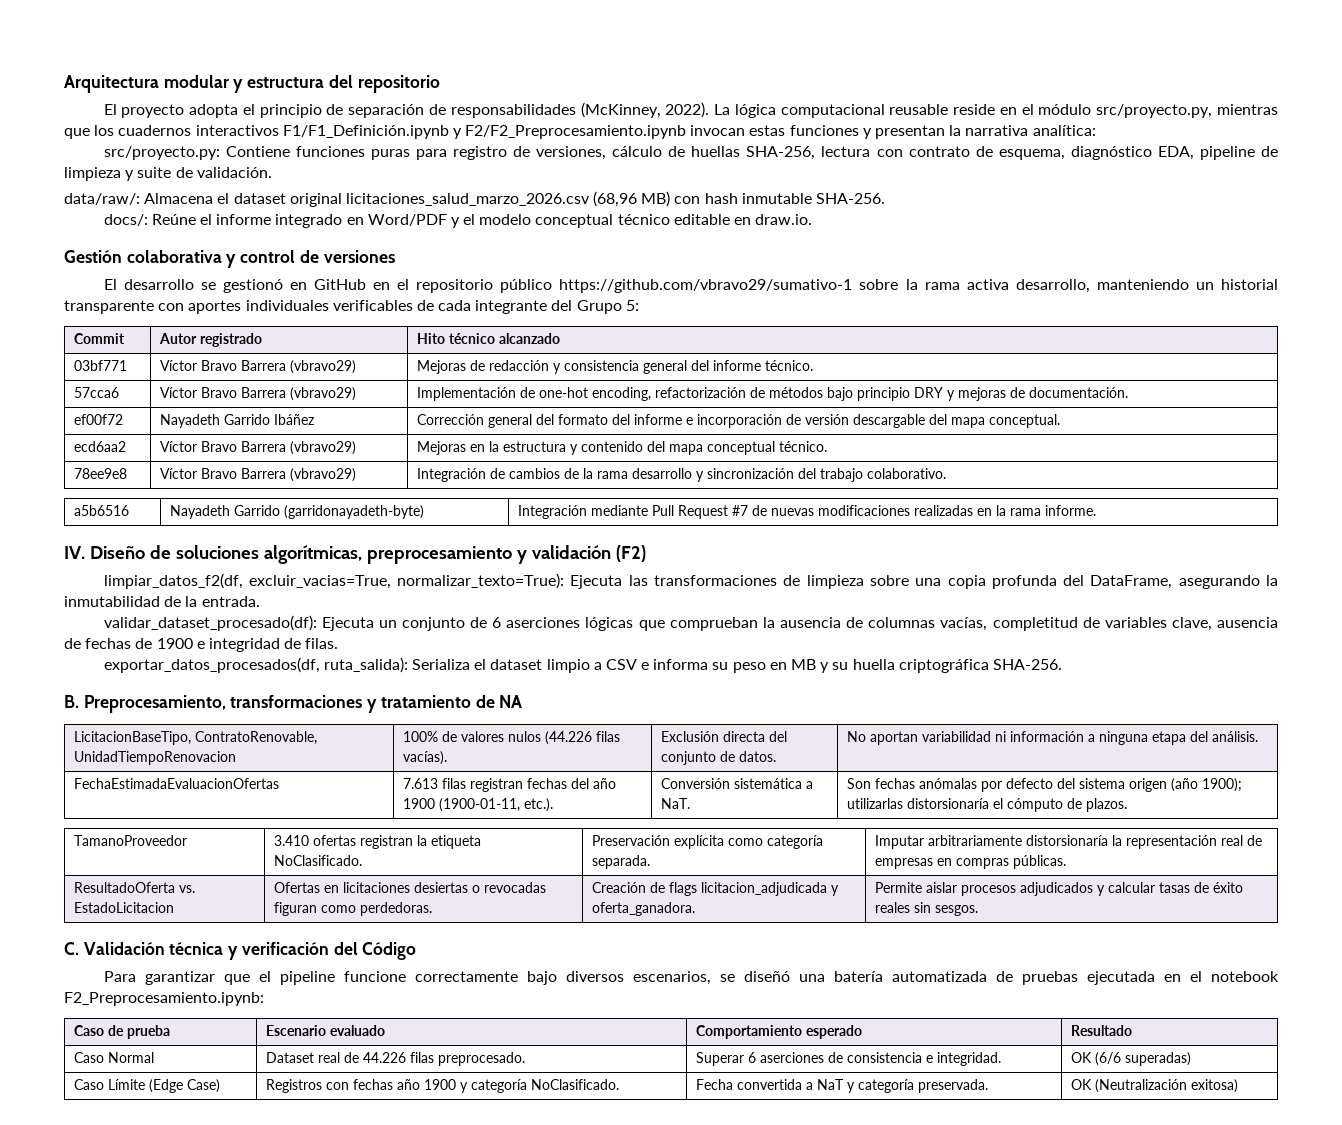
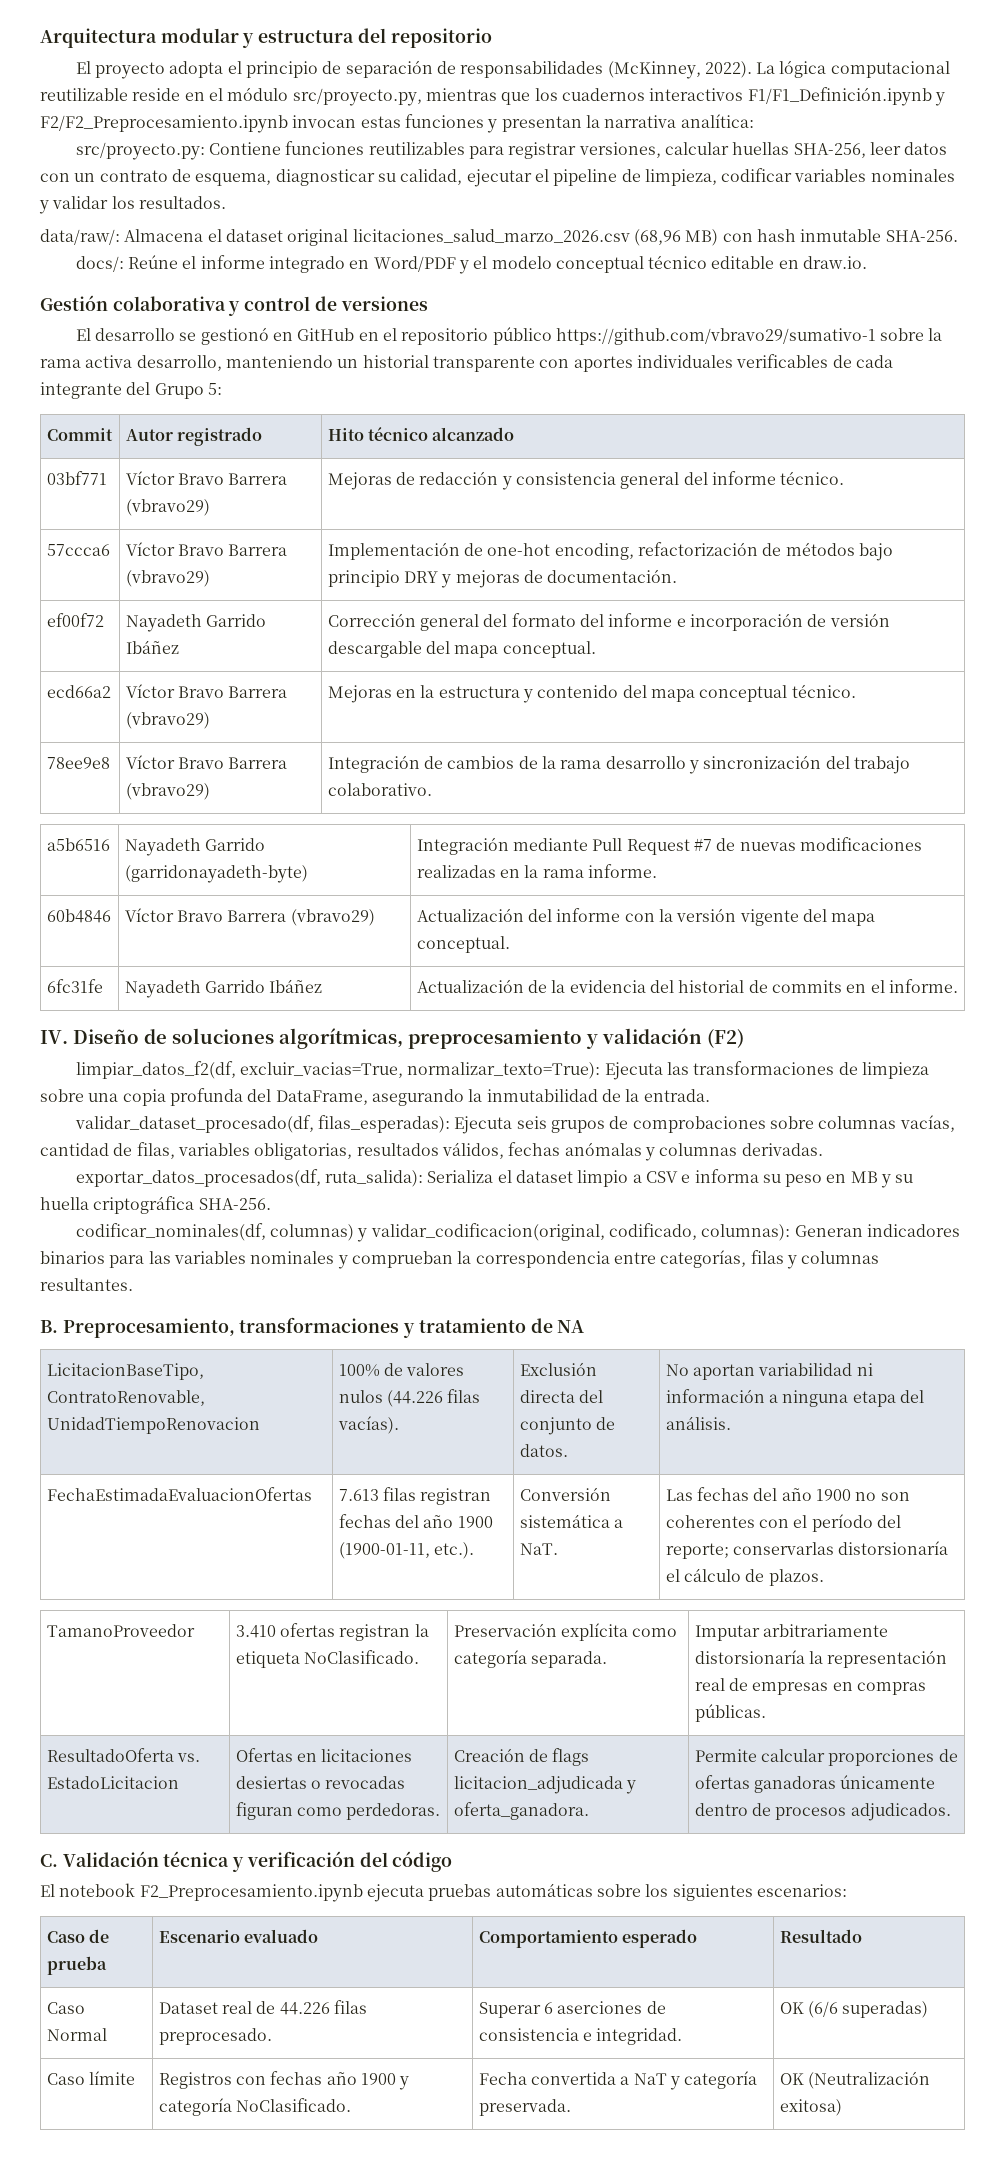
[889,104,949,115] reusable -> [40,88,128,101] reutilizable
[370,146,1279,160] [64,167,272,181] puras para registro de versiones, cálculo de huellas SHA-256, lectura con contrato de esquema, diagnóstico EDA, pipeline de limpieza y suite de validación. -> [368,142,948,159] [40,168,955,187] [39,196,226,214] reutilizables para registrar versiones, calcular huellas SHA-256, leer datos con un contrato de esquema, diagnosticar su calidad, ejecutar el pipeline de limpieza, codificar variables nominales y validar los resultados.
[74,387,120,398] 57cca6 -> [46,544,110,556] 57ccca6
[74,441,127,452] ecd6aa2 -> [46,685,111,698] ecd66a2
(1097, 510) none -> [46,909,111,923] [124,908,375,926] [416,908,876,926] [416,936,510,953] [46,979,103,993] [124,979,323,998] [416,979,958,993] // 60b4846 | Víctor Bravo Barrera (vbravo29) | Actualización del informe con la versión vigente del mapa conceptual. // 6fc31fe | Nayadeth Garrido Ibáñez | Actualización de la evidencia del historial de commits en el informe.
[103,615,1278,631] [64,638,339,652] validar_dataset_procesado(df): Ejecuta un conjunto de 6 aserciones lógicas que comprueban la ausencia de columnas vacías, completitud de variables clave, ausencia de fechas de 1900 e integridad de filas. -> [74,1115,955,1134] [40,1142,823,1161] validar_dataset_procesado(df, filas_esperadas): Ejecuta seis grupos de comprobaciones sobre columnas vacías, cantidad de filas, variables obligatorias, resultados válidos, fechas anómalas y columnas derivadas.
(1062, 664) none -> [75,1223,960,1242] [40,1250,880,1269] [40,1278,133,1291] // codificar_nominales(df, columnas) y validar_codificacion(original, codificado, columnas): Generan indicadores binarios para las variables nominales y comprueban la correspondencia entre categorías, filas y columnas resultantes.
[847,778,1243,792] [847,798,904,809] Son fechas anómalas por defecto del sistema origen (año 1900); utilizarlas -> [665,1487,910,1501] [665,1514,901,1532] [665,1542,835,1559] Las fechas del año 1900 no son coherentes con el período del reporte; conservarlas
[1007,798,1064,812] cómputo -> [684,1568,742,1582] cálculo
[926,882,1244,896] [875,902,979,916] aislar procesos adjudicados y calcular tasas de éxito reales sin sesgos. -> [761,1749,958,1766] [694,1775,936,1793] [694,1803,951,1821] calcular proporciones de ofertas ganadoras únicamente dentro de procesos adjudicados.
[362,942,417,960] [103,971,1279,985] [64,992,264,1006] Código // Para garantizar que el pipeline funcione correctamente bajo diversos escenarios, se diseñó una batería automatizada de pruebas ejecutada en el notebook F2_Preprocesamiento.ipynb: -> [392,1851,453,1872] [40,1883,847,1902] código // El notebook F2_Preprocesamiento.ipynb ejecuta pruebas automáticas sobre los siguientes escenarios:
[108,1079,221,1093] Límite (Edge Case) -> [89,2071,136,2085] límite

